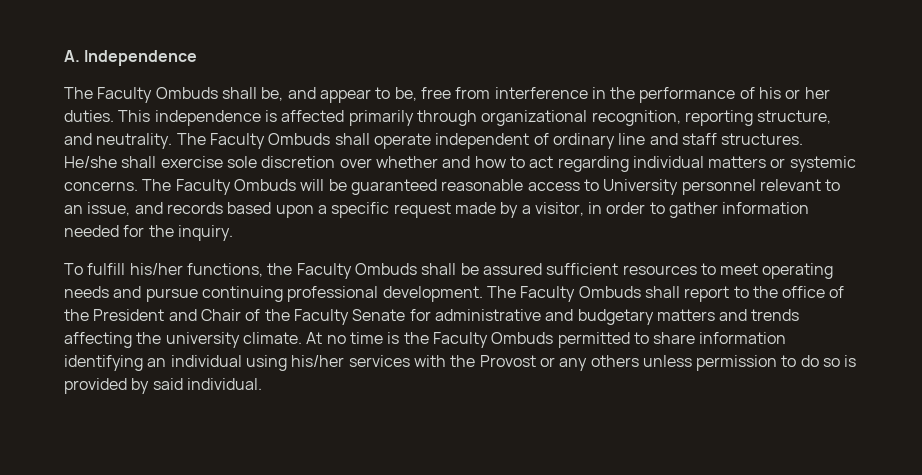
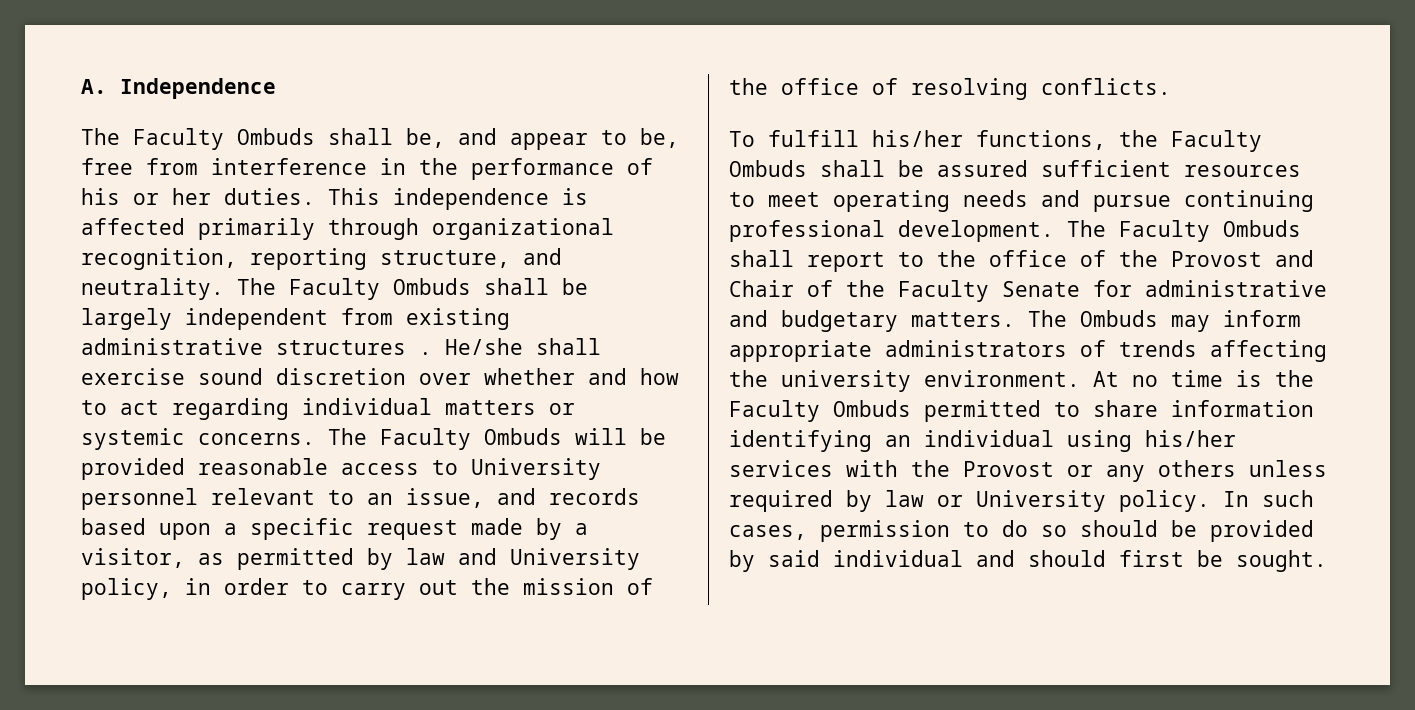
[373,133,804,149] operate independent of ordinary line and staff structures. -> [562,278,588,295] [81,308,510,330] [81,338,432,355] be largely independent from existing administrative structures .
[226,156,257,168] sole -> [198,368,263,385] sound
[350,179,437,195] guaranteed -> [81,458,185,480] provided
[588,202,810,218] [64,225,233,241] in order to gather information needed for the inquiry. -> [198,548,640,570] [81,578,653,600] [729,78,1171,100] as permitted by law and University policy, in order to carry out the mission of the office of resolving conflicts.
[93,309,165,321] President -> [1171,251,1262,267] Provost
[656,309,748,321] matters and -> [911,310,1301,332] [729,340,1106,362] matters. The Ombuds may inform appropriate administrators of
[242,332,302,344] climate. -> [924,370,1080,387] environment.
(692, 361) none -> [729,490,1314,512] [729,525,807,540] required by law or University policy. In such cases,
[844,355,857,367] is -> [1080,520,1197,537] should be
[186,378,262,390] individual. -> [833,550,1327,572] individual and should first be sought.

